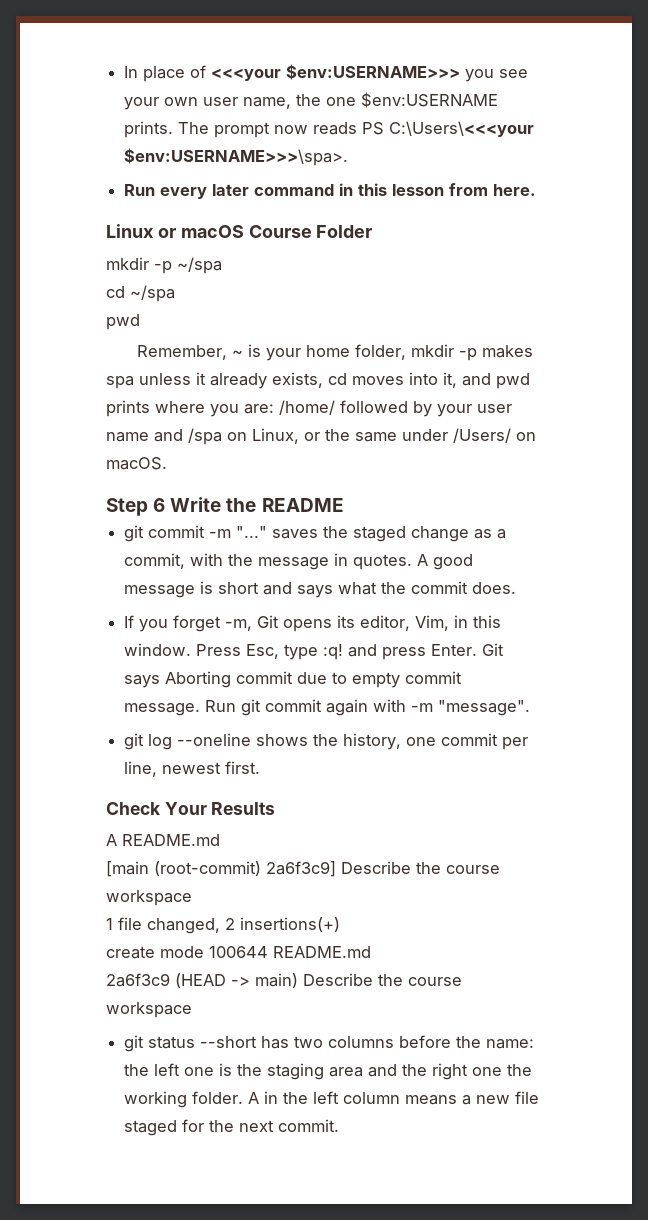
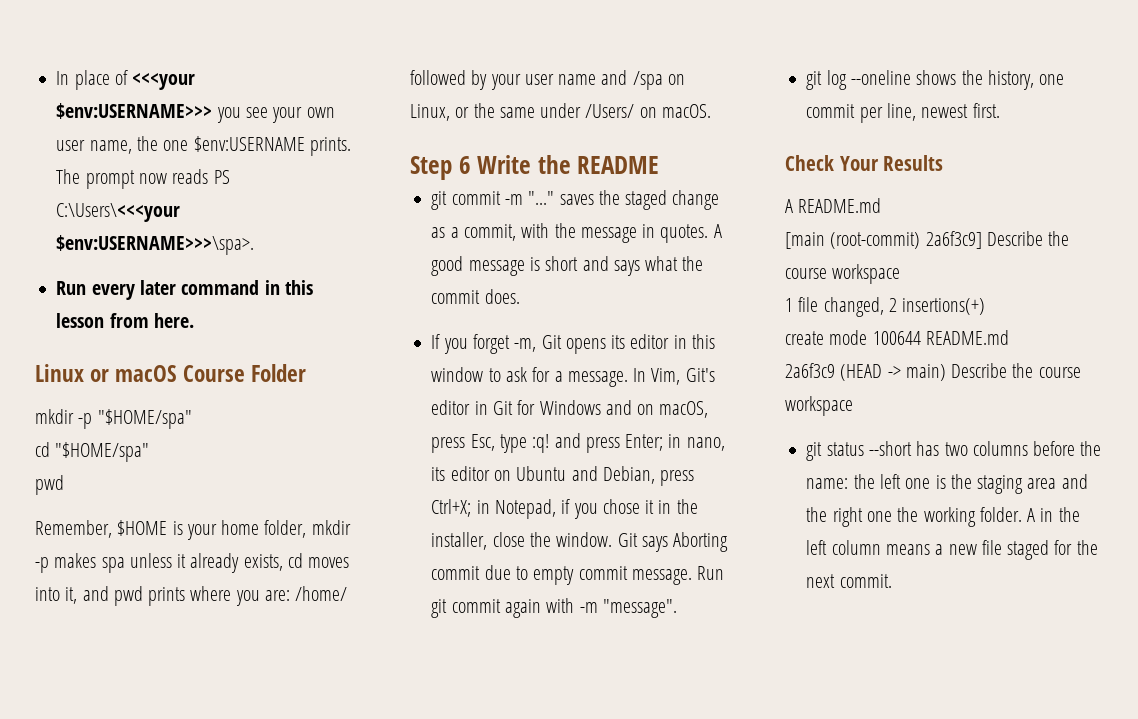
[177,257,222,274] [106,285,175,302] ~/spa // cd ~/spa -> [97,409,192,429] [35,442,150,462] "$HOME/spa" // cd "$HOME/spa"
[231,350,243,357] ~ -> [117,520,168,536] $HOME
[360,615,502,631] [124,643,242,656] editor, Vim, in this window. Press -> [630,334,715,349] [431,367,715,387] [431,400,709,418] [431,437,466,453] editor in this window to ask for a message. In Vim, Git's editor in Git for Windows and on macOS, press
[431,644,478,656] Enter. -> [625,434,725,451] [431,466,695,486] [431,499,698,519] [431,532,613,550] Enter; in nano, its editor on Ubuntu and Debian, press Ctrl+X; in Notepad, if you chose it in the installer, close the window.

